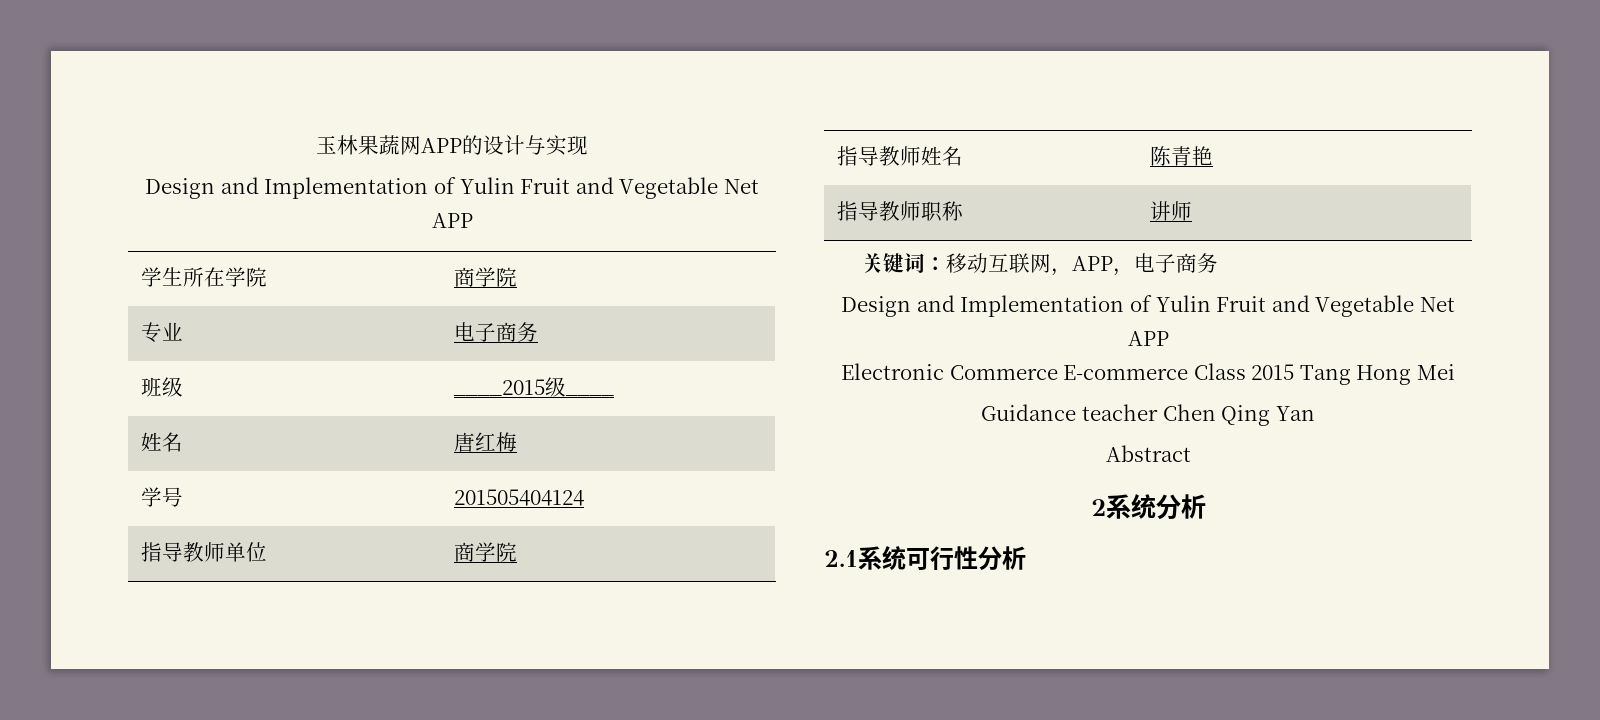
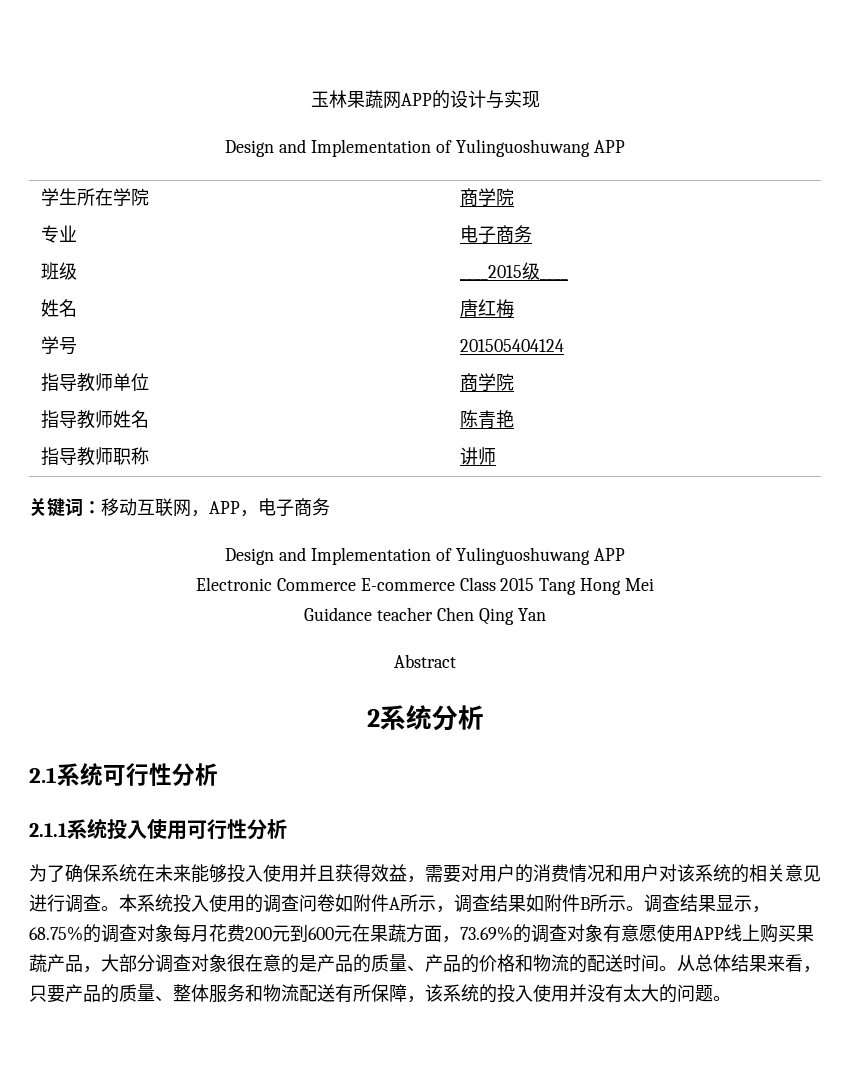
[459,177,759,199] Yulin Fruit and Vegetable Net -> [455,139,590,157] Yulinguoshuwang
[1155,295,1455,317] Yulin Fruit and Vegetable Net -> [455,547,590,565] Yulinguoshuwang
(1026, 558) none -> [29,818,287,840] [29,864,821,883] [29,894,770,913] [29,924,814,943] [29,954,821,973] [29,984,731,1003] // 2.1.1系统投入使用可行性分析 // 为了确保系统在未来能够投入使用并且获得效益，需要对用户的消费情况和用户对该系统的相关意见进行调查。本系统投入使用的调查问卷如附件A所示，调查结果如附件B所示。调查结果显示，68.75%的调查对象每月花费200元到600元在果蔬方面，73.69%的调查对象有意愿使用APP线上购买果蔬产品，大部分调查对象很在意的是产品的质量、产品的价格和物流的配送时间。从总体结果来看，只要产品的质量、整体服务和物流配送有所保障，该系统的投入使用并没有太大的问题。

